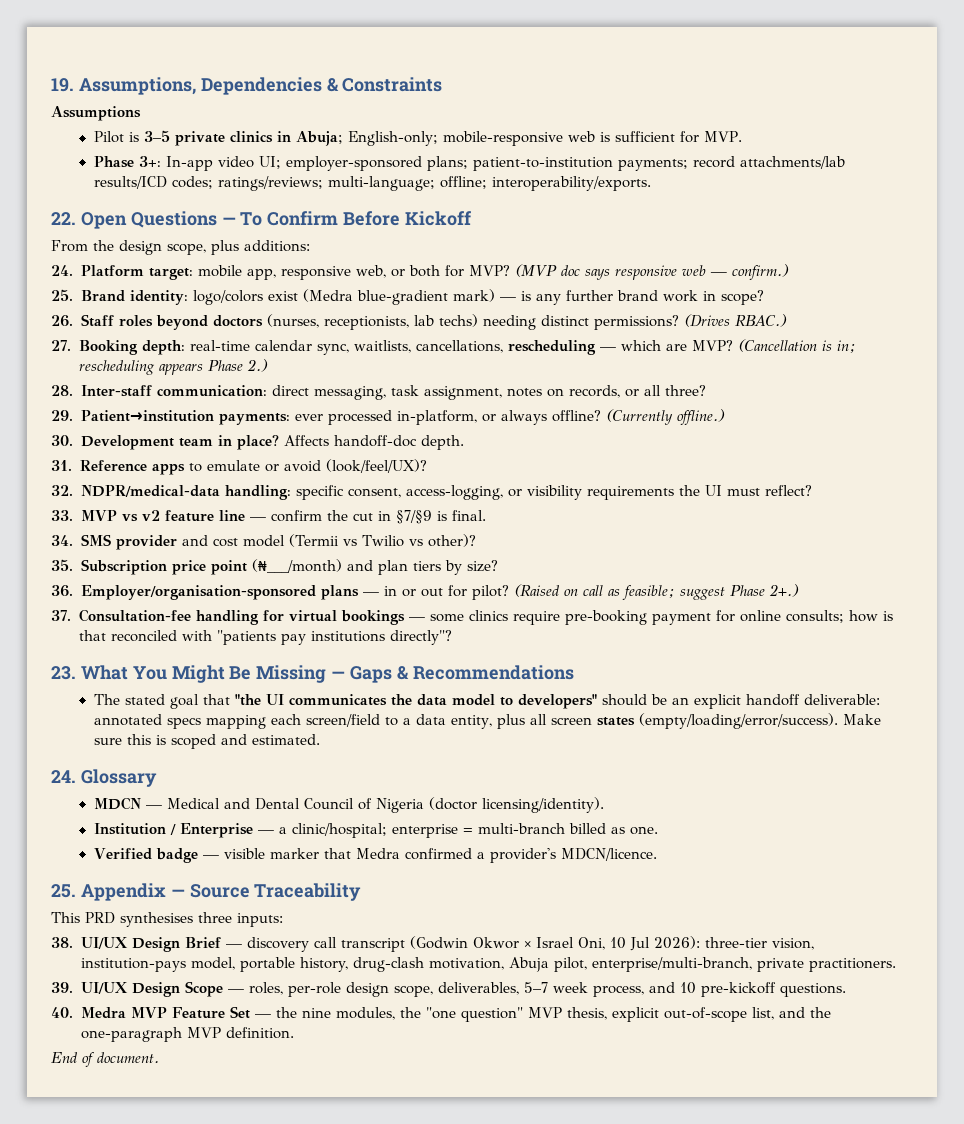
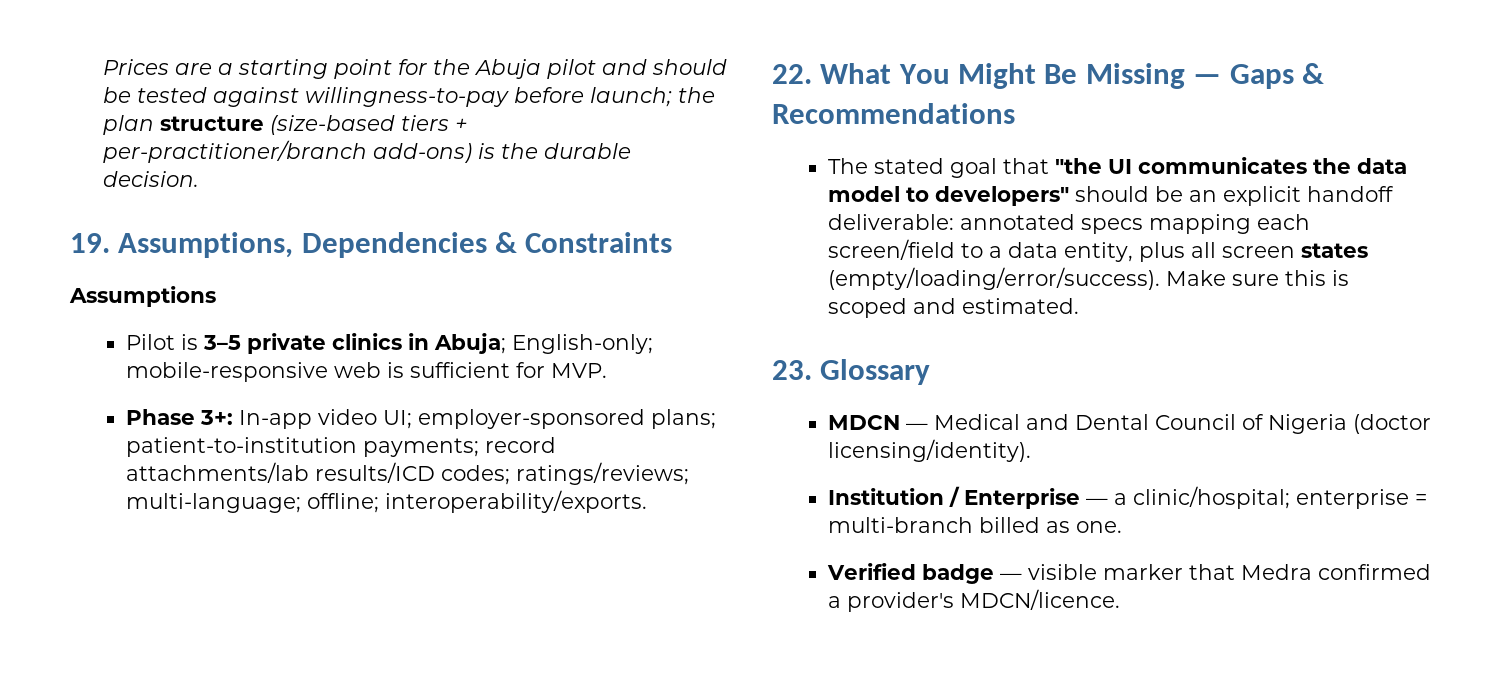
(51, 85) none -> [102,59,727,79] [102,87,715,107] [102,115,467,135] [102,140,631,163] [102,171,199,187] Prices are a starting point for the Abuja pilot and should be tested against willingness-to-pay before launch; the plan structure (size-based tiers + per-practitioner/branch add-ons) is the durable decision. //
[80,211,473,229] [51,240,310,255] [51,264,789,280] [51,289,764,305] [51,314,788,330] [51,339,856,355] [78,359,268,375] [51,385,706,400] [51,409,725,425] [51,435,464,450] [51,459,427,475] [51,485,812,500] [51,510,486,524] [51,534,477,550] [51,559,498,575] [51,584,799,600] [51,609,893,625] [78,630,452,645] [51,666,76,680] Open Questions — To Confirm Before Kickoff // From the design scope, plus additions: // 24. Platform target: mobile app, responsive web, or both for MVP? (MVP doc says responsive web — confirm.) // 25. Brand identity: logo/colors exist (Medra blue-gradient mark) — is any further brand work in scope? // 26. Staff roles beyond doctors (nurses, receptionists, lab techs) needing distinct permissions? (Drives RBAC.) // 27. Booking depth: real-time calendar sync, waitlists, cancellations, rescheduling — which are MVP? (Cancellation is in; rescheduling appears Phase 2.) // 28. Inter-staff communication: direct messaging, task assignment, notes on records, or all three? // 29. Patient→institution payments: ever processed in-platform, or always offline? (Currently offline.) // 30. Development team in place? Affects handoff-doc depth. // 31. Reference apps to emulate or avoid (look/feel/UX)? // 32. NDPR/medical-data handling: specific consent, access-logging, or visibility requirements the UI must reflect? // 33. MVP vs v2 feature line — confirm the cut in §7/§9 is final. // 34. SMS provider and cost model (Termii vs Twilio vs other)? // 35. Subscription price point (₦___/month) and plan tiers by size? // 36. Employer/organisation-sponsored plans — in or out for pilot? (Raised on call as feasible; suggest Phase 2+.) // 37. Consultation-fee handling for virtual bookings — some clinics require pre-booking payment for online consults; how is that reconciled with "patients pay institutions directly"? // 23. -> (812, 74) none
[51,770,76,783] 24. -> [772,360,812,380] 23.
[51,883,362,901] [51,912,283,927] [51,936,814,952] [80,957,897,972] [51,981,846,997] [51,1006,831,1022] [80,1027,294,1042] [51,1052,159,1067] // 25. Appendix — Source Traceability // This PRD synthesises three inputs: // 38. UI/UX Design Brief — discovery call transcript (Godwin Okwor × Israel Oni, 10 Jul 2026): three-tier vision, institution-pays model, portable history, drug-clash motivation, Abuja pilot, enterprise/multi-branch, private practitioners. // 39. UI/UX Design Scope — roles, per-role design scope, deliverables, 5–7 week process, and 10 pre-kickoff questions. // 40. Medra MVP Feature Set — the nine modules, the "one question" MVP thesis, explicit out-of-scope list, and the one-paragraph MVP definition. // End of document. -> (1121, 599) none

